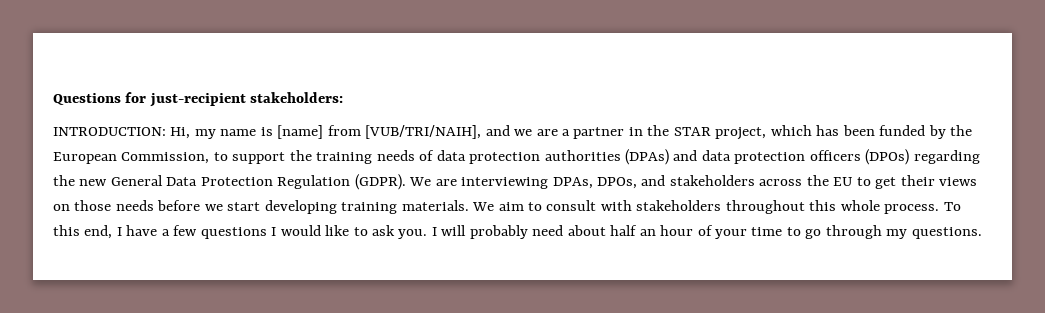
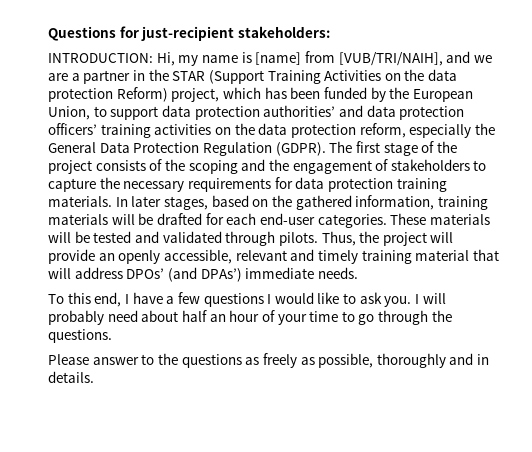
(711, 131) none -> [208,69,458,84] [48,87,168,102] (Support Training Activities on the data protection Reform)
[121,152,210,164] Commission, -> [48,106,90,120] Union,
[289,149,980,165] [53,175,108,186] the training needs of data protection authorities (DPAs) and data protection officers (DPOs) regarding the new -> [161,105,465,120] [48,123,495,138] data protection authorities’ and data protection officers’ training activities on the data protection reform, especially the
[409,175,978,189] [53,200,940,214] We are interviewing DPAs, DPOs, and stakeholders across the EU to get their views on those needs before we start developing training materials. We aim to consult with stakeholders throughout this whole process. -> [329,141,457,156] [48,159,487,174] [48,177,447,192] [48,195,488,210] [48,213,490,228] [48,231,454,246] [48,249,499,264] [48,267,358,282] The first stage of the project consists of the scoping and the engagement of stakeholders to capture the necessary requirements for data protection training materials. In later stages, based on the gathered information, training materials will be drafted for each end-user categories. These materials will be tested and validated through pilots. Thus, the project will provide an openly accessible, relevant and timely training material that will address DPOs’ (and DPAs’) immediate needs. //
[886,229,908,239] my -> [431,310,452,322] the
(982, 233) none -> [48,353,490,368] [48,371,94,383] // Please answer to the questions as freely as possible, thoroughly and in details.

